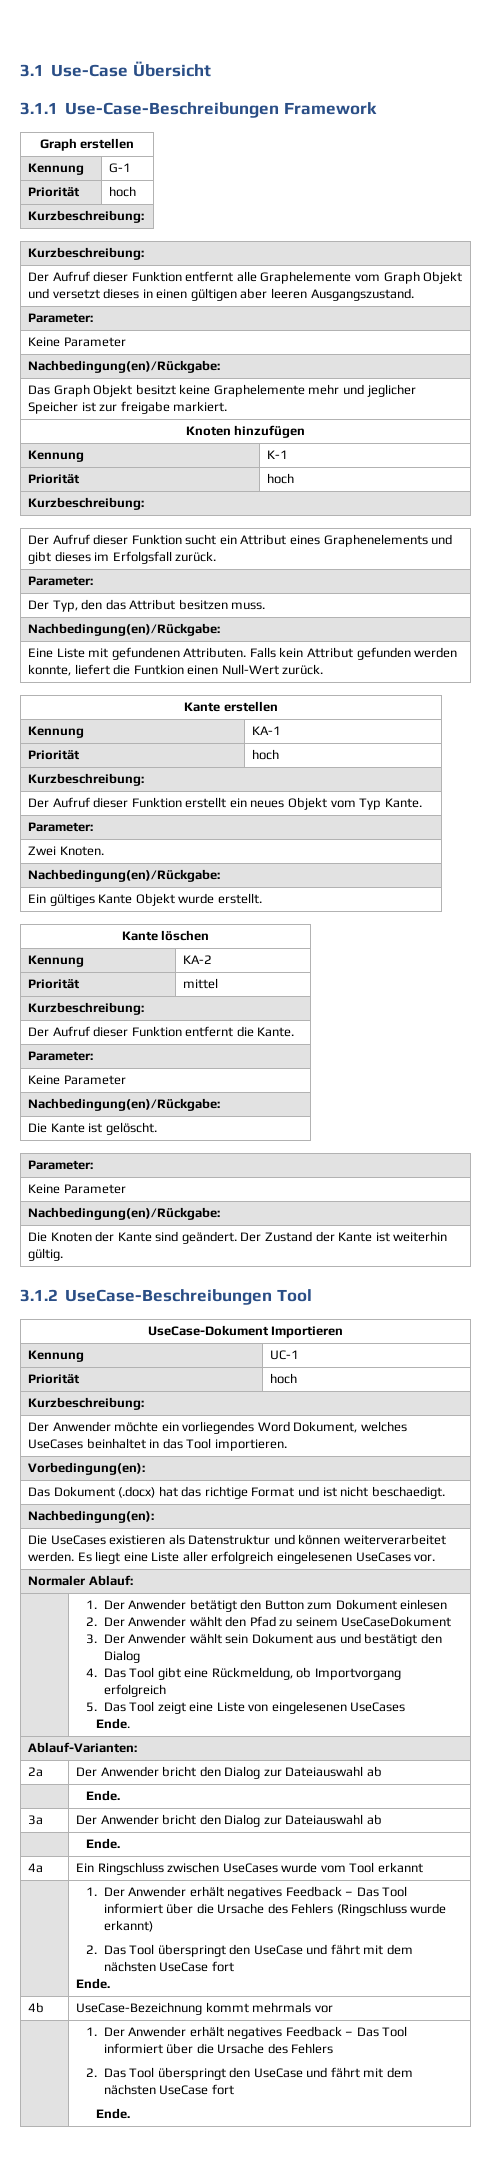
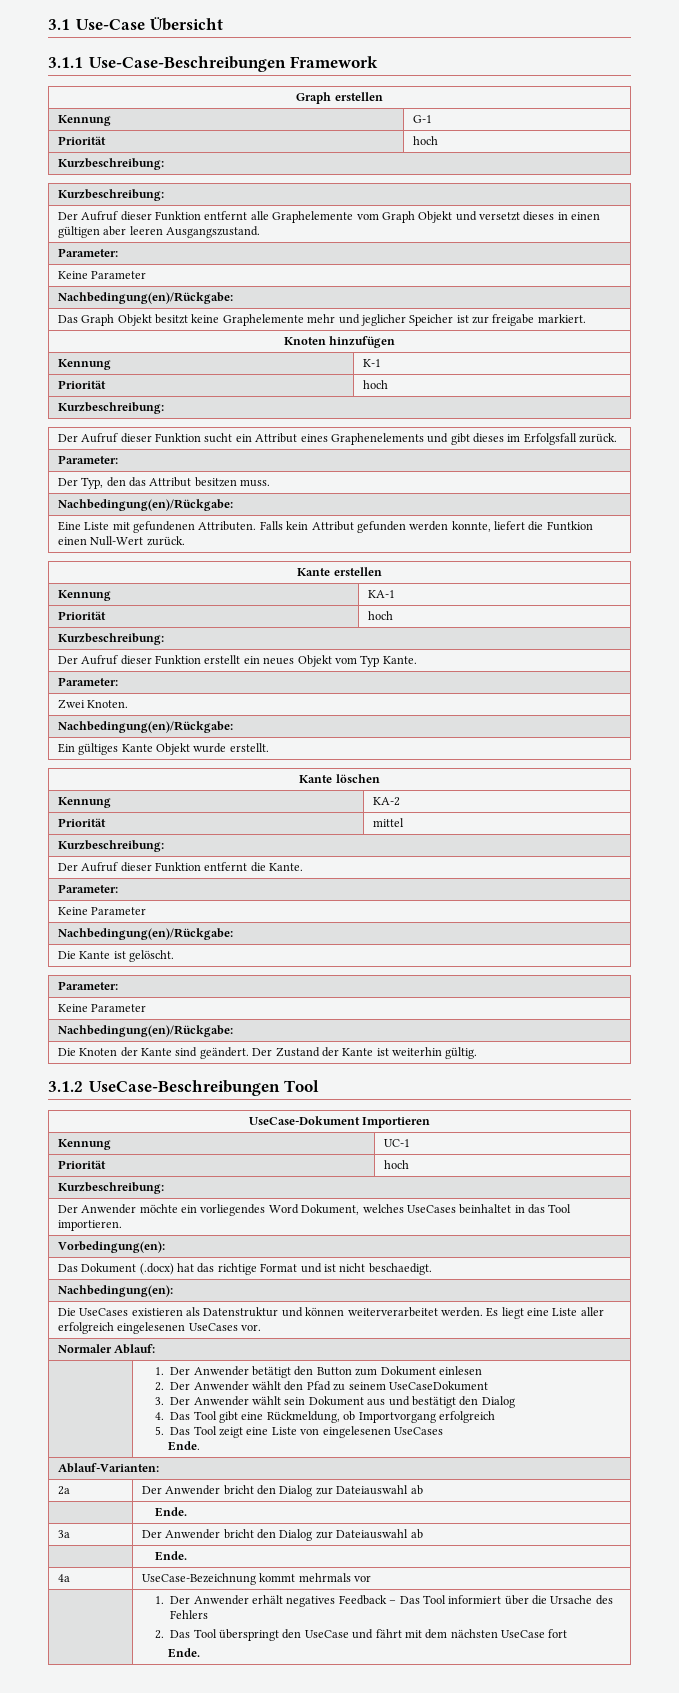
[76,1862,423,1875] [86,1886,408,1899] [103,1903,447,1916] [103,1920,153,1932] [86,1944,413,1957] [103,1961,234,1972] [76,1978,111,1989] [28,2002,45,2013] | Ein Ringschluss zwischen UseCases wurde vom Tool erkannt // | 1. Der Anwender erhält negatives Feedback – Das Tool informiert über die Ursache des Fehlers (Ringschluss wurde erkannt) // 2. Das Tool überspringt den UseCase und fährt mit dem nächsten UseCase fort // Ende. // 4b -> (70, 1578) none

